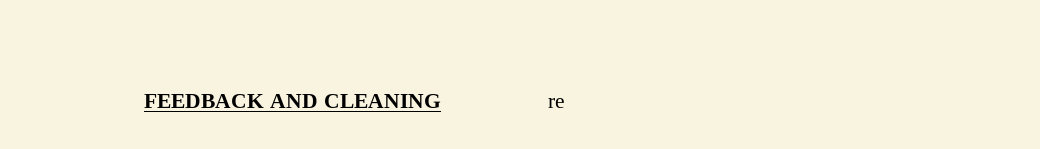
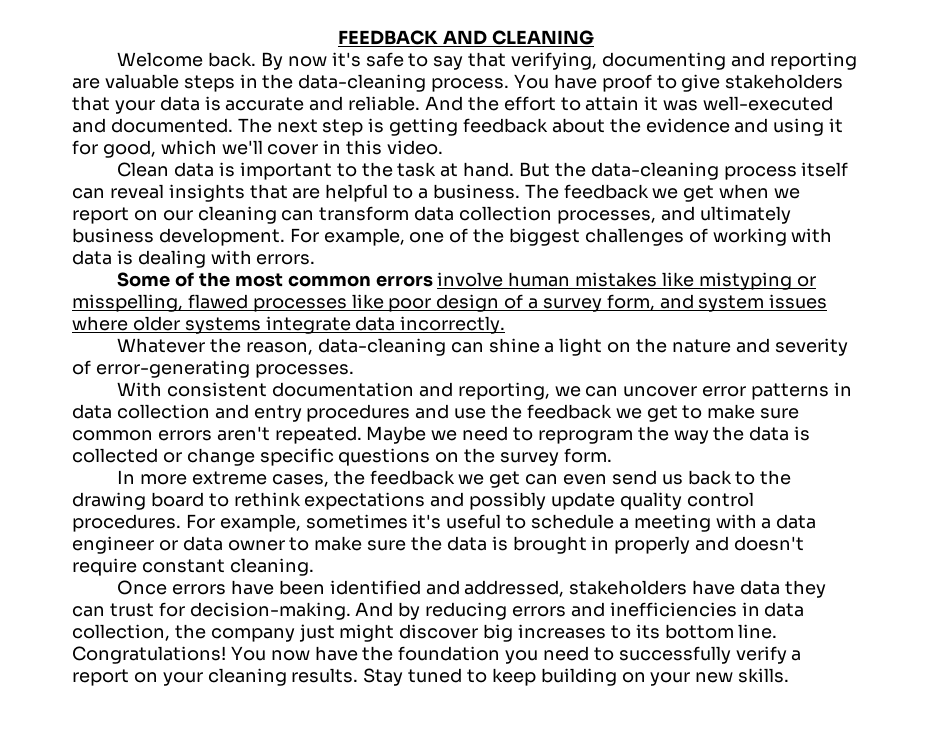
[548,98,565,108] re -> [117,52,857,70] [72,74,844,92] [72,96,834,114] [72,118,844,136] [72,140,444,158] [117,162,849,180] [72,184,801,202] [72,206,791,224] [72,228,833,246] [72,250,316,268] [117,272,816,290] [72,294,828,312] [72,316,506,334] [117,338,848,356] [72,360,354,378] [117,382,852,400] [72,404,800,422] [72,426,811,444] [72,448,612,466] [117,470,792,488] [72,492,754,510] [72,514,817,532] [72,536,805,554] [72,558,314,576] [117,580,826,598] [72,602,805,620] [72,624,778,642] [72,646,802,664] [72,668,790,686] Welcome back. By now it's safe to say that verifying, documenting and reporting are valuable steps in the data-cleaning process. You have proof to give stakeholders that your data is accurate and reliable. And the effort to attain it was well-executed and documented. The next step is getting feedback about the evidence and using it for good, which we'll cover in this video. // Clean data is important to the task at hand. But the data-cleaning process itself can reveal insights that are helpful to a business. The feedback we get when we report on our cleaning can transform data collection processes, and ultimately business development. For example, one of the biggest challenges of working with data is dealing with errors. // Some of the most common errors involve human mistakes like mistyping or misspelling, flawed processes like poor design of a survey form, and system issues where older systems integrate data incorrectly. // Whatever the reason, data-cleaning can shine a light on the nature and severity of error-generating processes. // With consistent documentation and reporting, we can uncover error patterns in data collection and entry procedures and use the feedback we get to make sure common errors aren't repeated. Maybe we need to reprogram the way the data is collected or change specific questions on the survey form. // In more extreme cases, the feedback we get can even send us back to the drawing board to rethink expectations and possibly update quality control procedures. For example, sometimes it's useful to schedule a meeting with a data engineer or data owner to make sure the data is brought in properly and doesn't require constant cleaning. // Once errors have been identified and addressed, stakeholders have data they can trust for decision-making. And by reducing errors and inefficiencies in data collection, the company just might discover big increases to its bottom line. Congratulations! You now have the foundation you need to successfully verify a report on your cleaning results. Stay tuned to keep building on your new skills.

